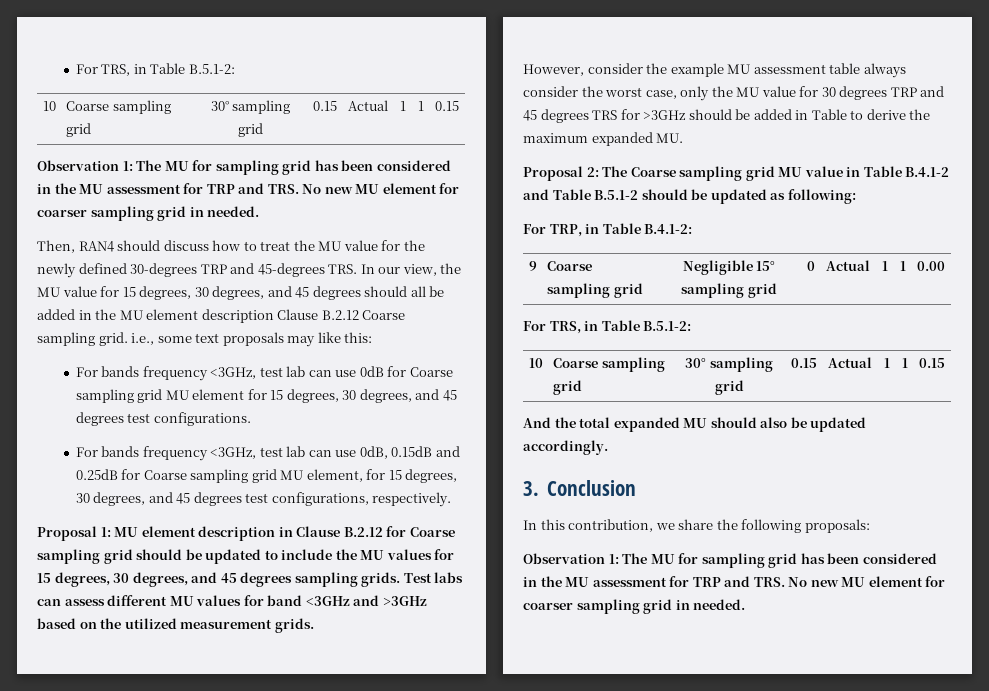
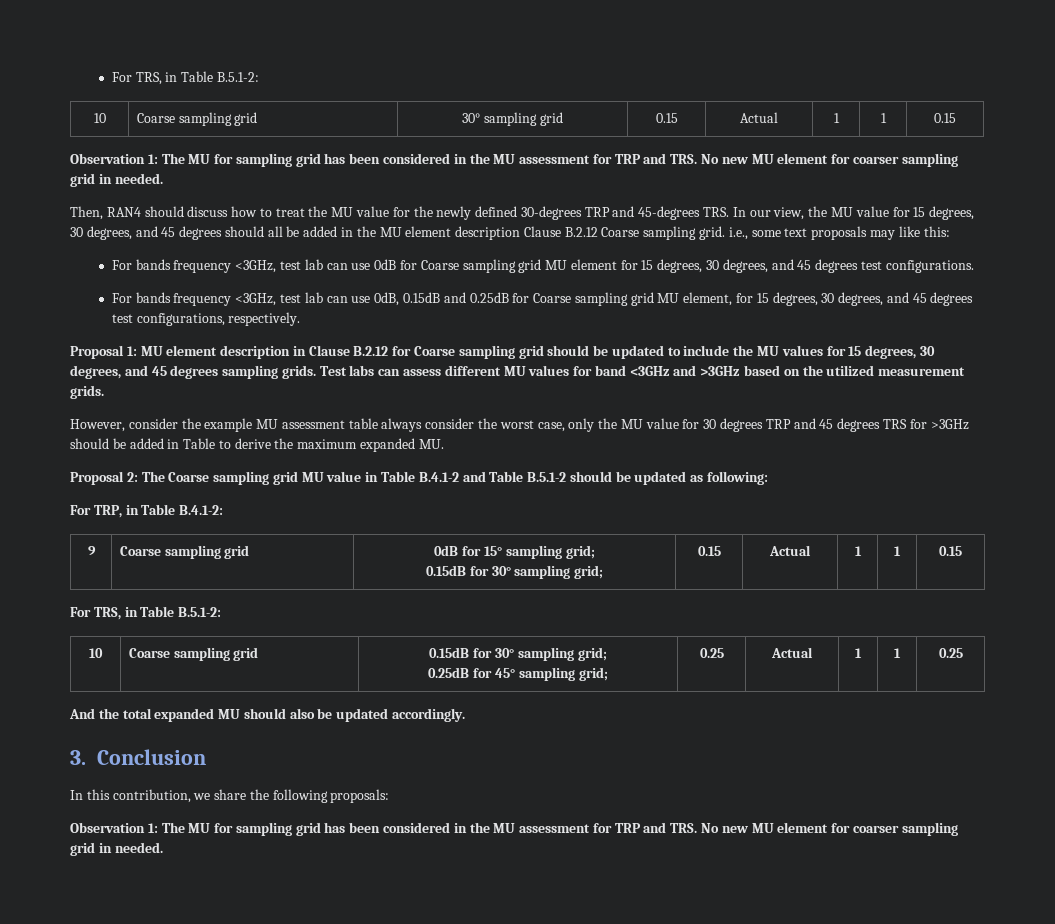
[682,260,776,275] [681,283,777,298] [806,261,815,271] [826,260,870,271] [881,261,888,271] [899,261,906,271] [917,261,945,271] [523,320,692,334] [529,358,543,368] [553,357,665,372] [553,380,583,395] [685,357,773,372] [714,380,744,395] [790,358,817,368] [828,357,872,368] [883,358,890,368] [901,358,908,368] [919,358,945,368] Negligible 15° sampling grid | 0 | Actual | 1 | 1 | 0.00 // For TRS, in Table B.5.1-2: // 10 | Coarse sampling grid | 30° sampling grid | 0.15 | Actual | 1 | 1 | 0.15 -> [434,545,595,559] [425,565,604,579] [697,546,721,556] [769,545,811,556] [854,546,862,556] [894,546,901,556] [939,546,962,556] [70,606,222,620] [89,648,103,658] [128,647,259,661] [429,647,607,661] [428,667,608,681] [699,648,724,658] [771,647,813,658] [855,648,862,658] [894,648,901,658] [938,648,963,658] 0dB for 15° sampling grid; // 0.15dB for 30° sampling grid; | 0.15 | Actual | 1 | 1 | 0.15 // For TRS, in Table B.5.1-2: // 10 | Coarse sampling grid | 0.15dB for 30° sampling grid; // 0.25dB for 45° sampling grid; | 0.25 | Actual | 1 | 1 | 0.25

